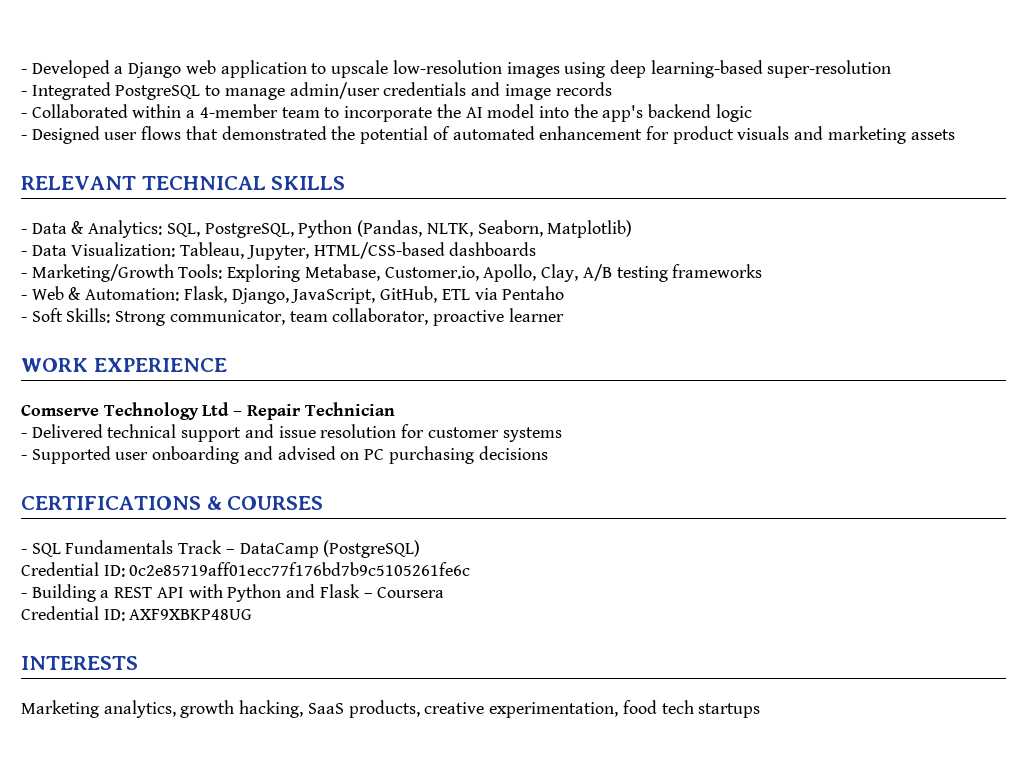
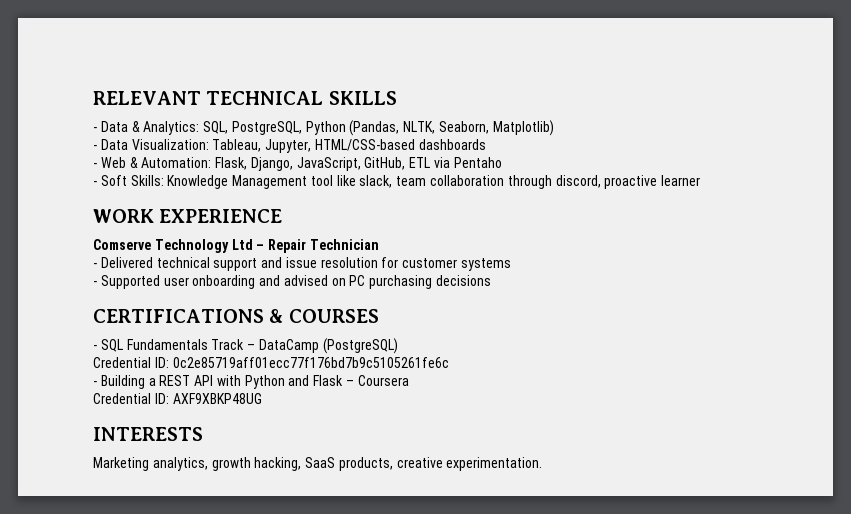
[21,60,892,78] [21,82,612,100] [21,104,752,122] [21,126,955,144] - Developed a Django web application to upscale low-resolution images using deep learning-based super-resolution // - Integrated PostgreSQL to manage admin/user credentials and image records // - Collaborated within a 4-member team to incorporate the AI model into the app's backend logic // - Designed user flows that demonstrated the potential of automated enhancement for product visuals and marketing assets // -> (93, 98) none
[21,264,763,282] // - Marketing/Growth Tools: Exploring Metabase, Customer.io, Apollo, Clay, A/B testing frameworks -> (486, 144) none
[115,308,429,326] Strong communicator, team collaborator, -> [167,175,601,189] Knowledge Management tool like slack, team collaboration through discord,
[489,700,761,718] experimentation, food tech startups -> [446,457,543,471] experimentation.

